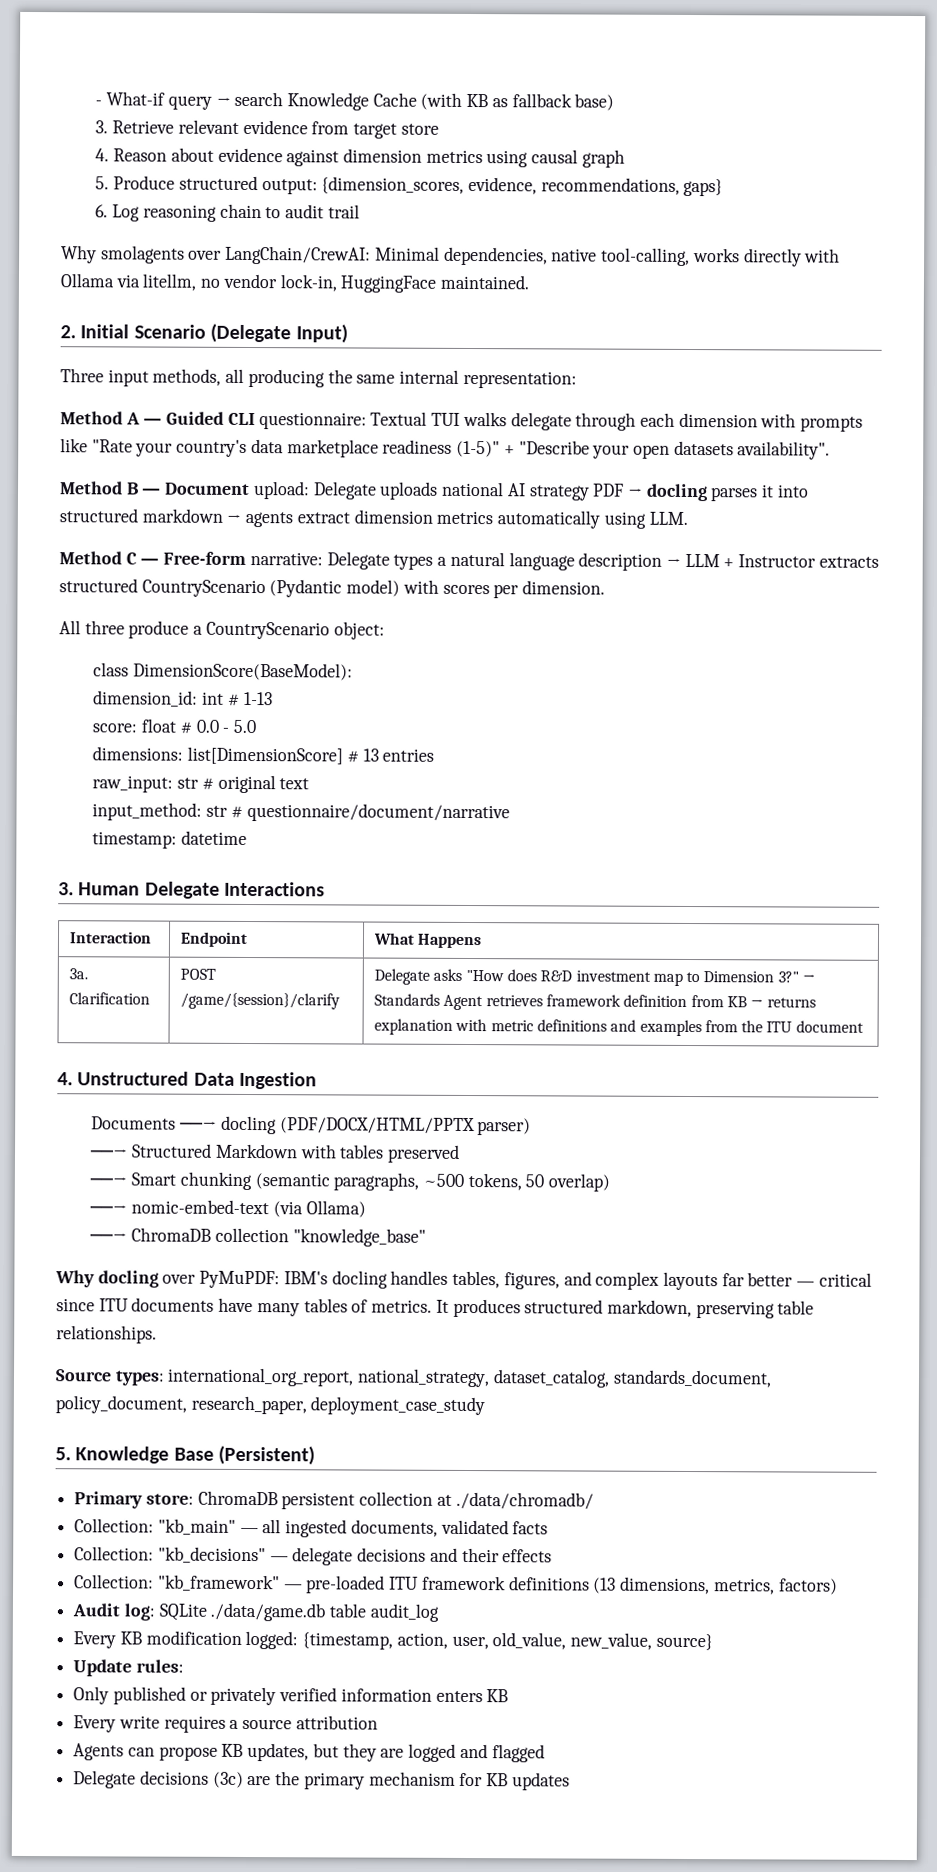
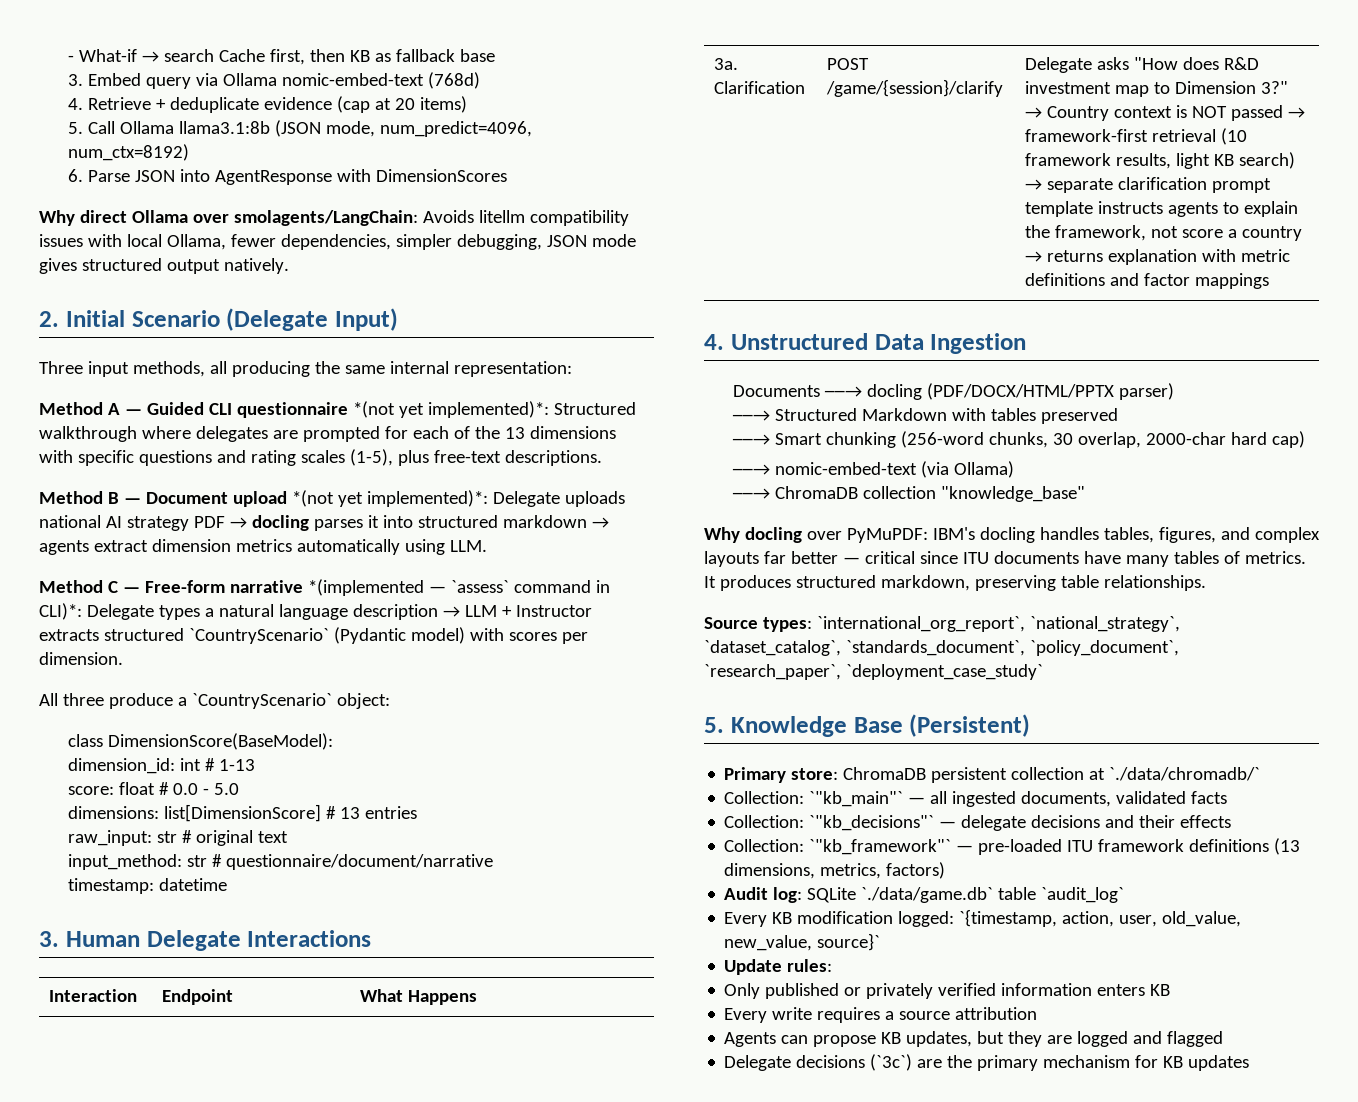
[167,95,212,110] query -> (138, 55) none
[287,92,463,111] Knowledge Cache (with -> [219,49,346,65] Cache first, then
[574,93,615,111] [95,119,439,139] [95,147,625,168] [95,175,724,197] [95,203,360,222] [61,245,841,267] [60,273,530,293] base) // 3. Retrieve relevant evidence from target store // 4. Reason about evidence against dimension metrics using causal graph // 5. Produce structured output: {dimension_scores, evidence, recommendations, gaps} // 6. Log reasoning chain to audit trail // Why smolagents over LangChain/CrewAI: Minimal dependencies, native tool-calling, works directly with Ollama via litellm, no vendor lock-in, HuggingFace maintained. -> [460,49,496,62] [68,72,481,89] [68,96,468,113] [68,120,533,137] [68,144,190,161] [68,169,508,185] [39,210,629,226] [39,234,636,250] [39,258,289,274] base // 3. Embed query via Ollama nomic-embed-text (768d) // 4. Retrieve + deduplicate evidence (cap at 20 items) // 5. Call Ollama llama3.1:8b (JSON mode, num_predict=4096, num_ctx=8192) // 6. Parse JSON into AgentResponse with DimensionScores // Why direct Ollama over smolagents/LangChain: Avoids litellm compatibility issues with local Ollama, fewer dependencies, simpler debugging, JSON mode gives structured output natively.
[258,411,864,432] [60,438,831,460] questionnaire: Textual TUI walks delegate through each dimension with prompts like "Rate your country's data marketplace readiness (1-5)" + "Describe your open datasets availability". -> [236,401,636,418] [39,426,616,442] [39,449,602,466] questionnaire *(not yet implemented)*: Structured walkthrough where delegates are prompted for each of the 13 dimensions with specific questions and rating scales (1-5), plus free-text descriptions.
[252,481,310,500] upload: -> [232,490,488,507] upload *(not yet implemented)*:
[249,552,323,566] narrative: -> [229,579,610,596] [39,603,82,620] narrative *(implemented — `assess` command in CLI)*:
[141,579,266,598] CountryScenario -> [188,628,329,644] `CountryScenario`
[205,621,330,640] CountryScenario -> [191,693,332,709] `CountryScenario`
[373,993,747,1011] Standards Agent retrieves framework definition from KB -> [1047,105,1306,121] [1025,128,1248,145] [1025,152,1296,169] [1025,177,1272,193] [1025,201,1299,217] [1025,225,1303,241] Country context is NOT passed → framework-first retrieval (10 framework results, light KB search) → separate clarification prompt template instructs agents to explain the framework, not score a country
[639,1019,864,1037] examples from the ITU document -> [1144,273,1270,289] factor mappings
[254,1172,611,1192] (semantic paragraphs, ~500 tokens, 50 overlap) -> [901,431,1306,448] (256-word chunks, 30 overlap, 2000-char hard cap)
[167,1367,772,1388] [55,1395,486,1416] international_org_report, national_strategy, dataset_catalog, standards_document, policy_document, research_paper, deployment_case_study -> [816,616,1180,632] [704,640,1179,656] [704,664,1043,680] `international_org_report`, `national_strategy`, `dataset_catalog`, `standards_document`, `policy_document`, `research_paper`, `deployment_case_study`
[455,1491,594,1510] [74,1518,236,1535] ./data/chromadb/ // Collection: "kb_main" -> [1109,767,1261,781] [724,791,904,807] `./data/chromadb/` // Collection: `"kb_main"`
[157,1546,266,1564] "kb_decisions" -> [809,815,935,831] `"kb_decisions"`
[157,1574,280,1592] "kb_framework" -> [809,839,952,855] `"kb_framework"`
[210,1602,439,1622] ./data/game.db table audit_log -> [861,887,1125,903] `./data/game.db` table `audit_log`
[302,1632,394,1650] {timestamp, -> [959,909,1058,927] `{timestamp,
[655,1633,713,1651] source} -> [817,933,881,951] source}`
[212,1771,244,1788] (3c) -> [870,1054,913,1071] (`3c`)

